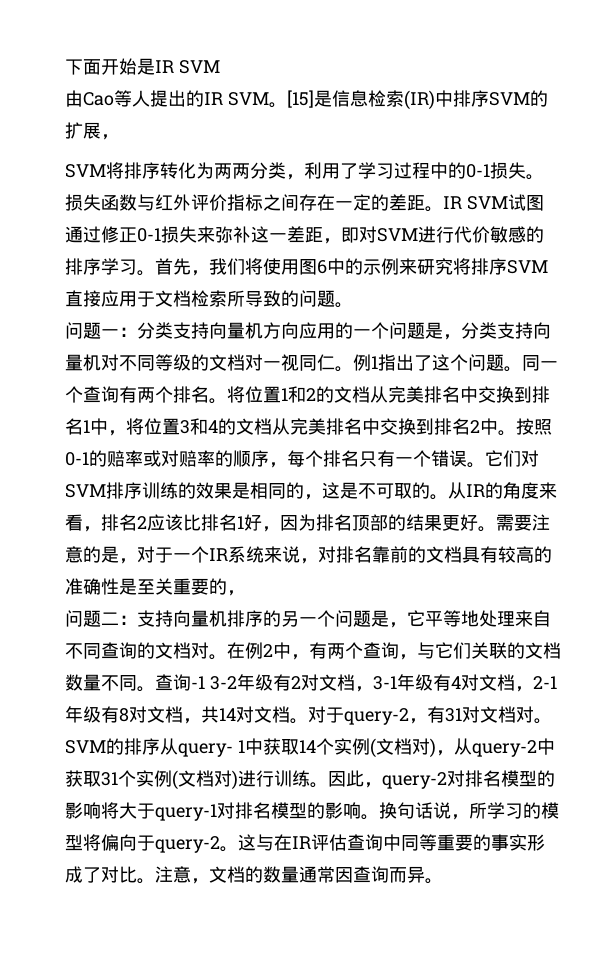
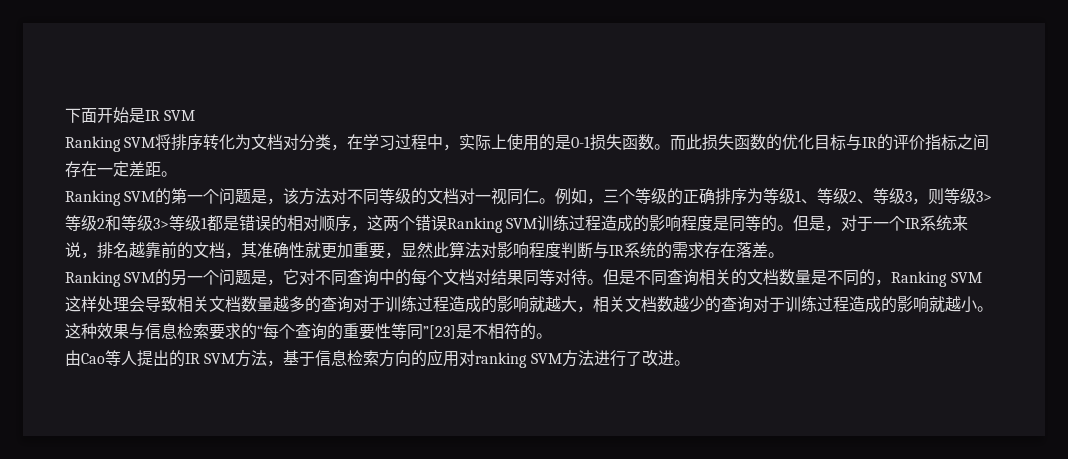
[65,90,548,110] [65,122,119,140] [65,162,544,180] [65,194,191,211] 由Cao等人提出的IR SVM。[15]是信息检索(IR)中排序SVM的扩展， // SVM将排序转化为两两分类，利用了学习过程中的0-1损失。损失函数与红外 -> [65,134,894,152] Ranking SVM将排序转化为文档对分类，在学习过程中，实际上使用的是0-1损失函数。而此损失函数的优化目标与IR的
[371,194,389,211] 的 -> (129, 169) none
[443,194,544,211] [65,226,544,244] [65,258,548,276] [65,290,353,308] [65,322,551,340] [65,354,101,371] IR SVM试图通过修正0-1损失来弥补这一差距，即对SVM进行代价敏感的排序学习。首先，我们将使用图6中的示例来研究将排序SVM直接应用于文档检索所导致的问题。 // 问题一：分类支持向量机方向应用的一个问题是，分类支持向量机 -> [65,188,332,206] // Ranking SVM的第一个问题是，该方法
[371,354,558,372] [65,386,550,404] [65,418,552,436] [65,450,539,468] [65,482,557,500] [65,514,550,532] [65,546,101,563] 1指出了这个问题。同一个查询有两个排名。将位置1和2的文档从完美排名中交换到排名1中，将位置3和4的文档从完美排名中交换到排名2中。按照0-1的赔率或对赔率的顺序，每个排名只有一个错误。它们对SVM排序训练的效果是相同的，这是不可取的。从IR的角度来看，排名2应该比排名1好，因为排名顶部的结果更好。需要注意的 -> [571,188,993,205] [65,215,810,233] 如，三个等级的正确排序为等级1、等级2、等级3，则等级3>等级2和等级3>等级1都是错误的相对顺序，这两个错误Ranking SVM训练过程造成的影响程度是同等的。但
[318,546,372,563] 对排名 -> [97,242,145,259] 排名越
[462,546,552,563] [65,578,245,596] [65,610,263,627] 具有较高的准确性是至关重要的， // 问题二：支持向量机排序 -> [225,241,784,259] [65,271,156,287] ，其准确性就更加重要，显然此算法对影响程度判断与IR系统的需求存在落差。 // Ranking SVM
[425,610,551,627] [65,642,561,660] [65,674,557,692] [65,706,552,725] [65,738,555,758] [65,770,555,790] [65,802,559,821] [65,834,545,853] [65,866,425,884] 平等地处理来自不同查询的文档对。在例2中，有两个查询，与它们关联的文档数量不同。查询-1 3-2年级有2对文档，3-1年级有4对文档，2-1年级有8对文档，共14对文档。对于query-2，有31对文档对。SVM的排序从query- 1中获取14个实例(文档对)，从query-2中获取31个实例(文档对)进行训练。因此，query-2对排名模型的影响将大于query-1对排名模型的影响。换句话说，所学习的模型将偏向于query-2。这与在IR评估查询中同等重要的事实形成了对比。注意，文档的数量通常因查询而异 -> [299,269,982,287] [65,296,993,313] [65,323,552,340] [65,349,674,368] 对不同查询中的每个文档对结果同等对待。但是不同查询相关的文档数量是不同的，Ranking SVM这样处理会导致相关文档数量越多的查询对于训练过程造成的影响就越大，相关文档数越少的查询对于训练过程造成的影响就越小。这种效果与信息检索要求的“每个查询的重要性等同”[23]是不相符的。 // 由Cao等人提出的IR SVM方法，基于信息检索方向的应用对ranking SVM方法进行了改进

